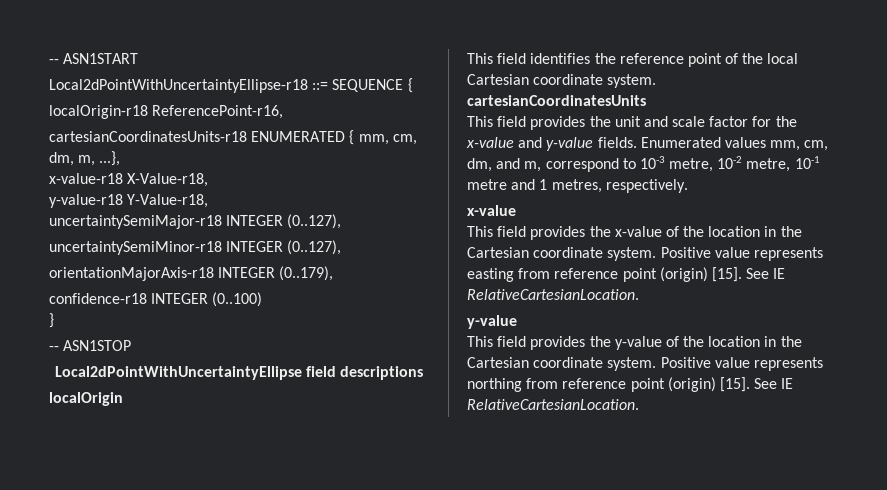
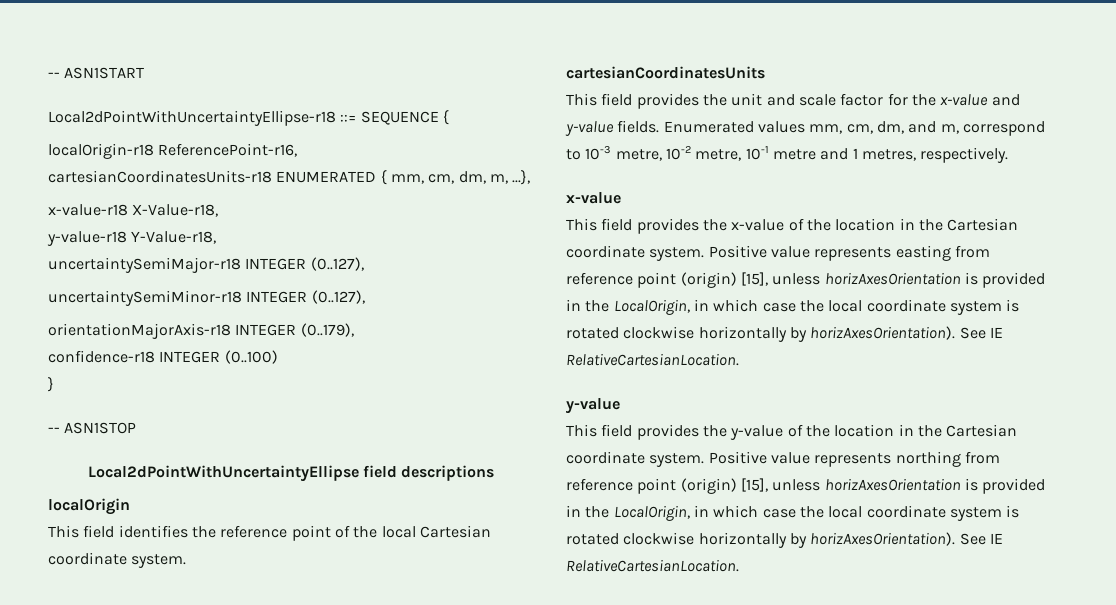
[711,267,742,282] [15]. -> [740,272,1046,288] [566,299,1020,315] [566,326,956,342] [15], unless horizAxesOrientation is provided in the LocalOrigin, in which case the local coordinate system is rotated clockwise horizontally by horizAxesOrientation).
[719,377,750,392] [15]. -> [740,478,1046,494] [566,505,1020,521] [566,532,956,548] [15], unless horizAxesOrientation is provided in the LocalOrigin, in which case the local coordinate system is rotated clockwise horizontally by horizAxesOrientation).

